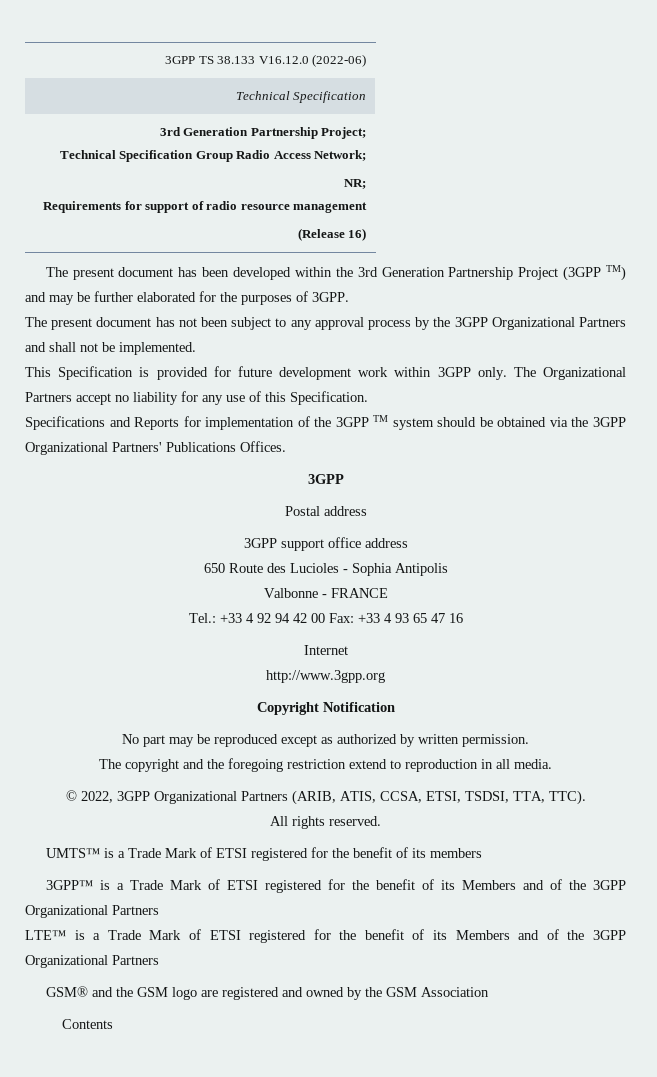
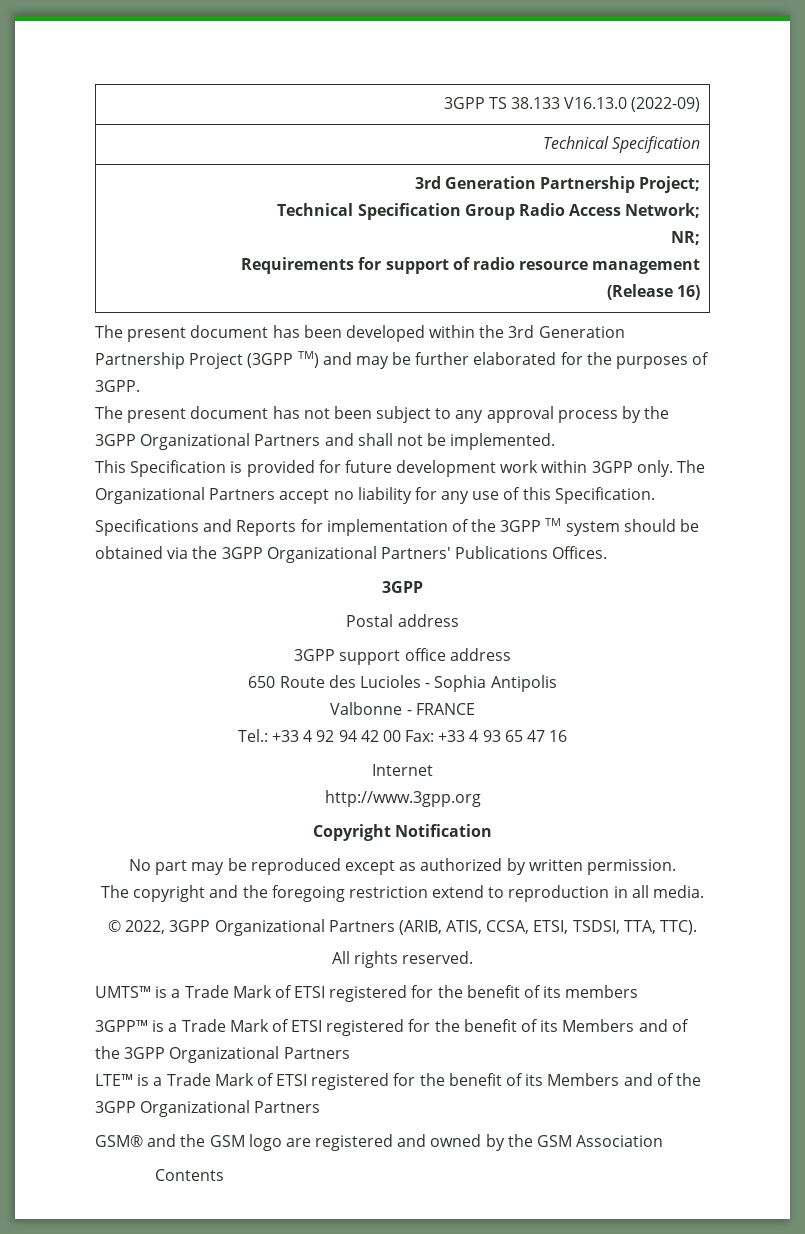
[258,54,367,67] V16.12.0 (2022-06) -> [564,97,701,112] V16.13.0 (2022-09)

